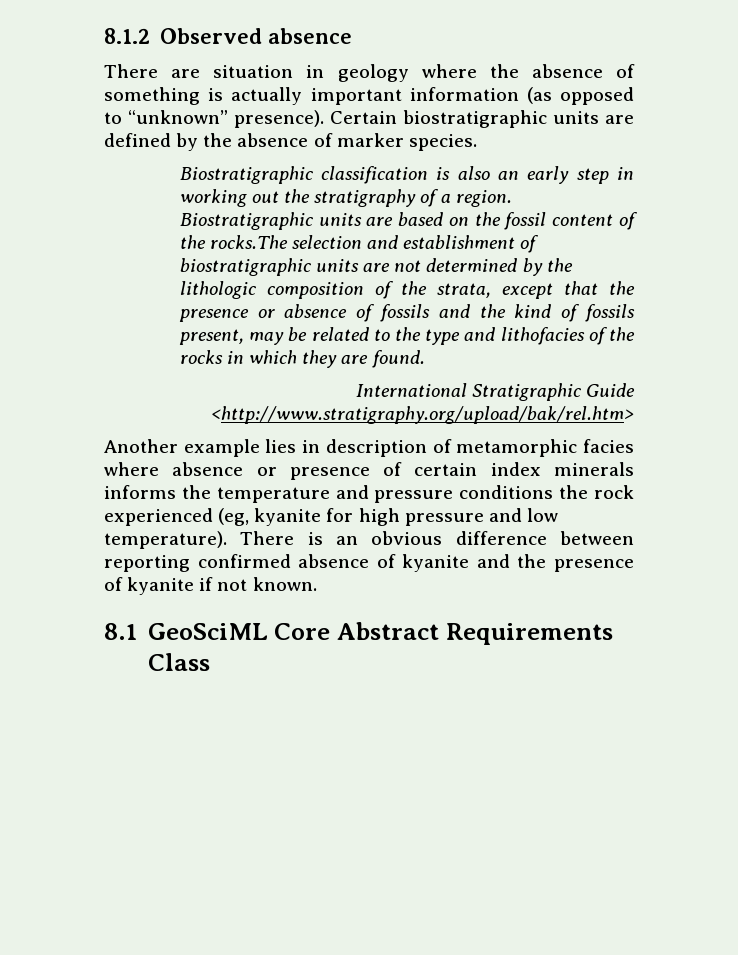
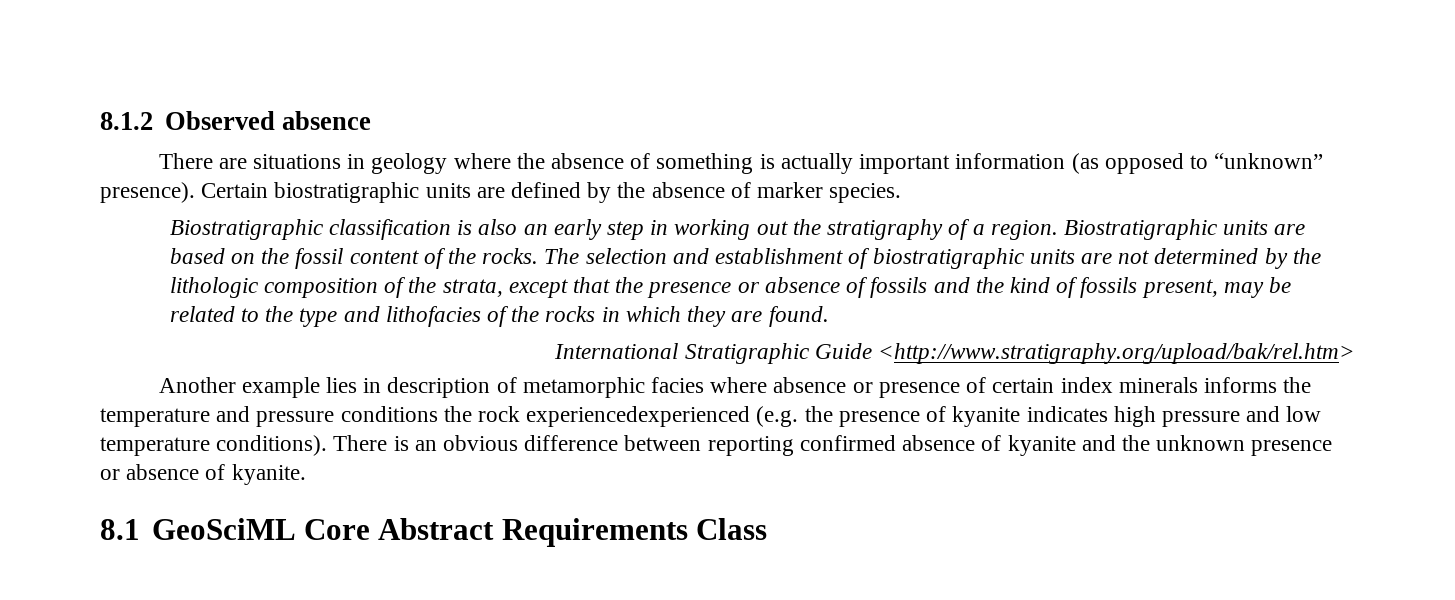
[213,65,294,78] situation -> [253,154,342,169] situations
[209,235,288,249] rocks.The -> [482,248,580,264] rocks. The
[104,508,354,526] experienced (eg, kyanite for -> [526,406,1108,427] experiencedexperienced (e.g. the presence of kyanite indicates
[104,531,227,549] temperature). -> [100,435,328,456] temperature conditions).
[554,559,634,572] [104,577,317,595] presence of kyanite if not known. -> [1156,435,1333,456] [100,464,306,485] unknown presence or absence of kyanite.

